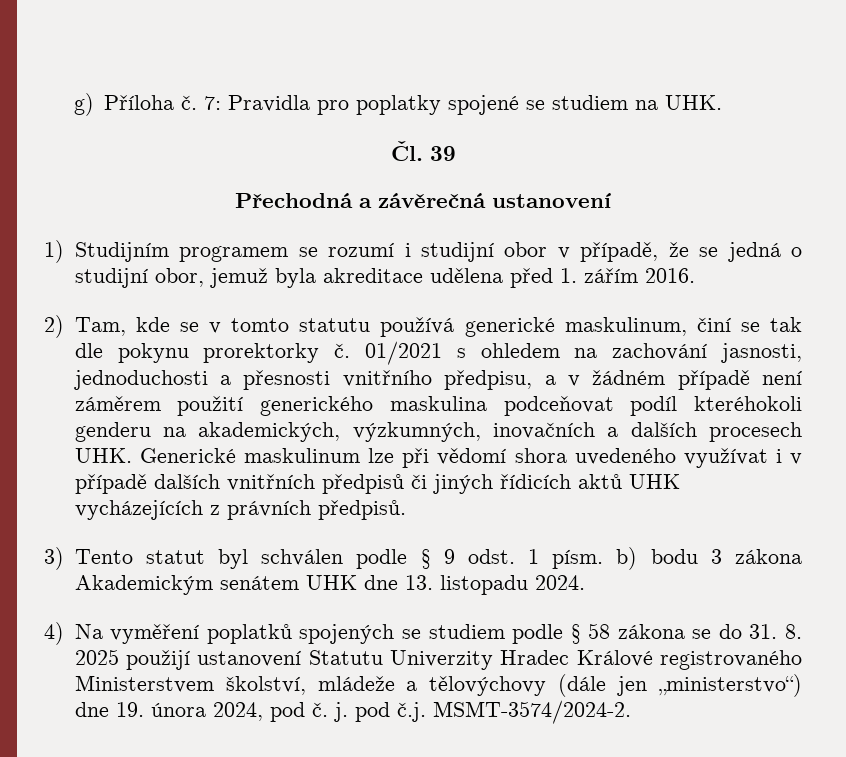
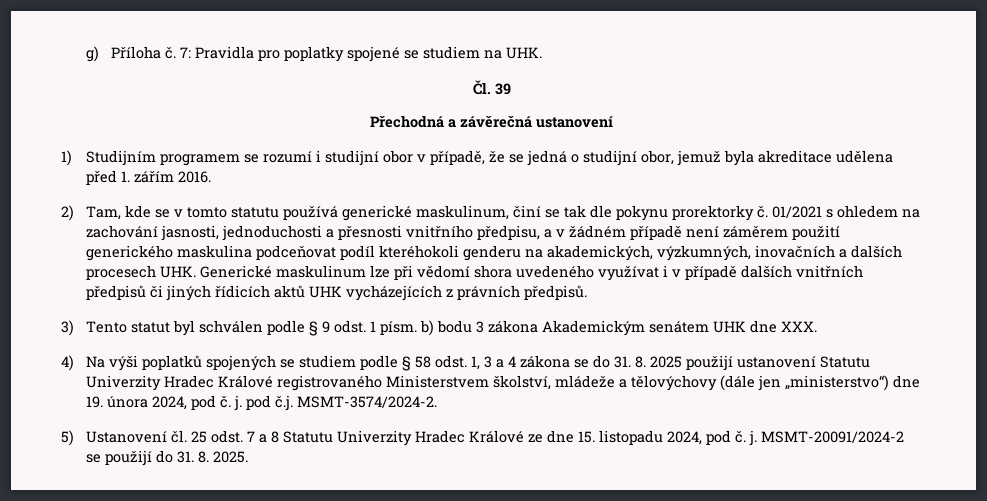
[404,575,585,595] 13. listopadu 2024. -> [781,321,818,332] XXX.
[110,624,200,644] vyměření -> [109,355,139,371] výši
(611, 631) none -> [435,355,517,370] odst. 1, 3 a 4
(631, 712) none -> [61,430,905,446] [86,450,249,466] // 5) Ustanovení čl. 25 odst. 7 a 8 Statutu Univerzity Hradec Králové ze dne 15. listopadu 2024, pod č. j. MSMT-20091/2024-2 se použijí do 31. 8. 2025.

